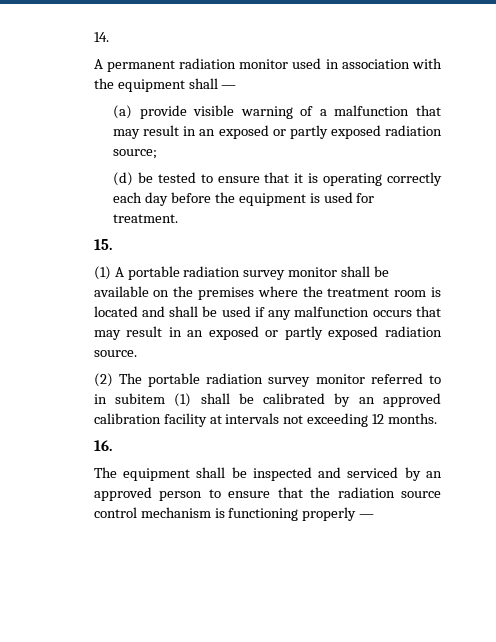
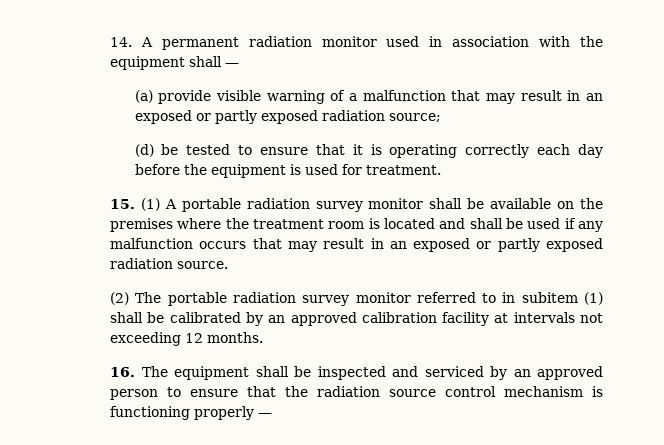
(109, 37) // -> (133, 42) none
(112, 244) // -> (136, 204) none
(112, 445) // -> (136, 372) none

